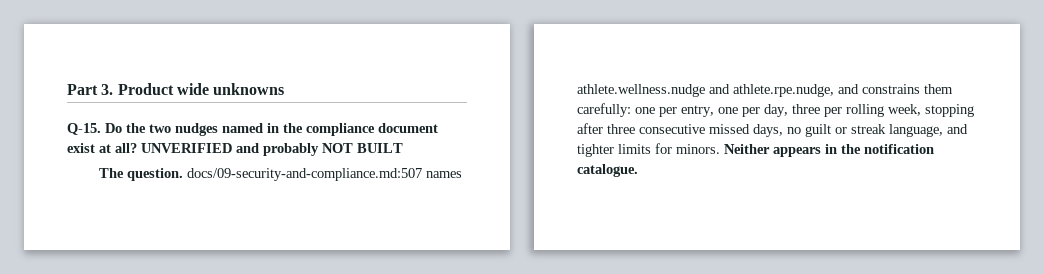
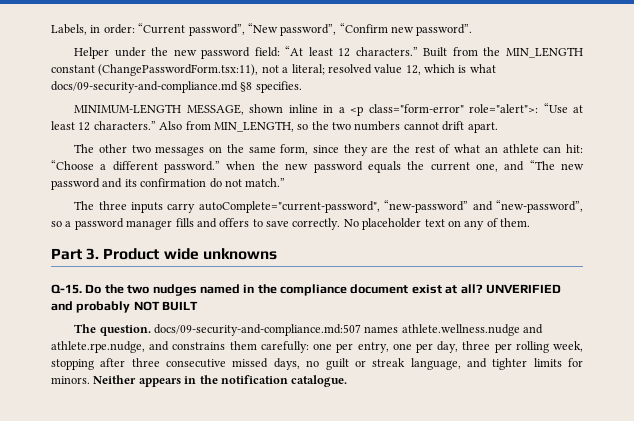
(67, 89) none -> [51,23,473,36] [74,46,583,59] [51,64,496,76] [51,81,302,93] [74,103,584,116] [51,121,498,133] [74,144,583,156] [51,160,584,173] [51,178,286,190] [74,200,583,213] [51,218,530,230] Labels, in order: “Current password”, “New password”, “Confirm new password”. // Helper under the new password field: “At least 12 characters.” Built from the MIN_LENGTH constant (ChangePasswordForm.tsx:11), not a literal; resolved value 12, which is what docs/09-security-and-compliance.md §8 specifies. // MINIMUM-LENGTH MESSAGE, shown inline in a <p class="form-error" role="alert">: “Use at least 12 characters.” Also from MIN_LENGTH, so the two numbers cannot drift apart. // The other two messages on the same form, since they are the rest of what an athlete can hit: “Choose a different password.” when the new password equals the current one, and “The new password and its confirmation do not match.” // The three inputs carry autoComplete="current-password", “new-password” and “new-password”, so a password manager fills and offers to save correctly. No placeholder text on any of them. //

